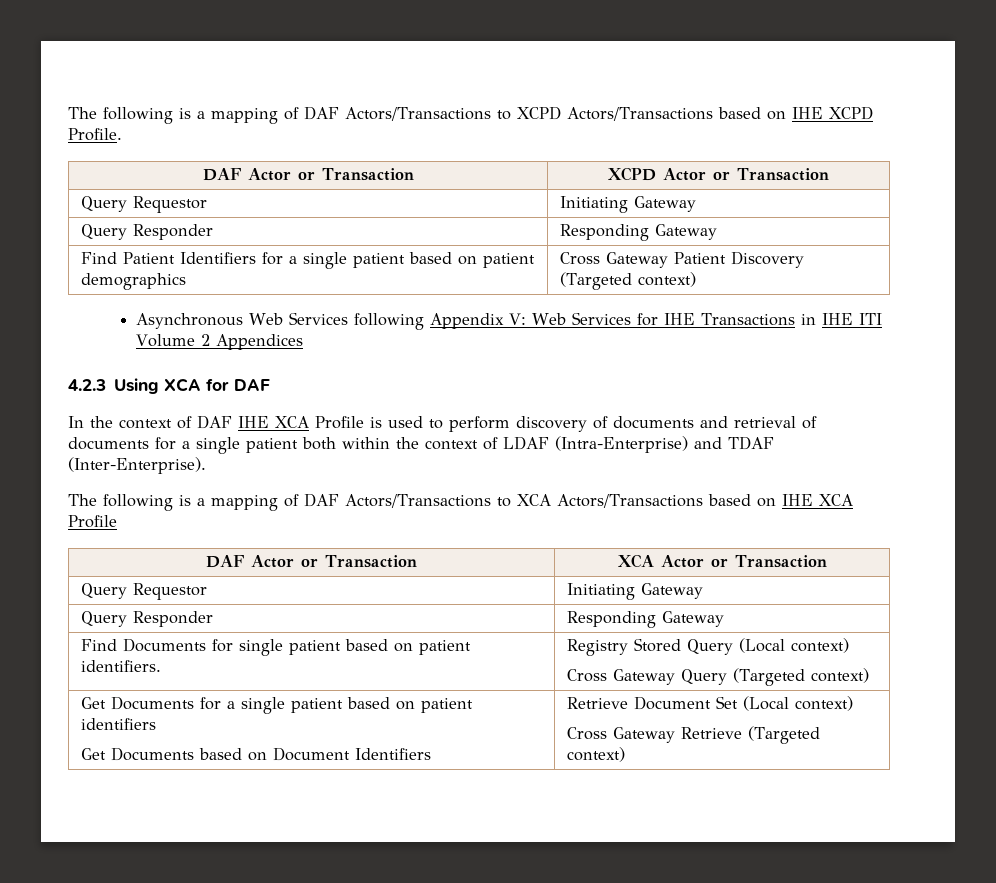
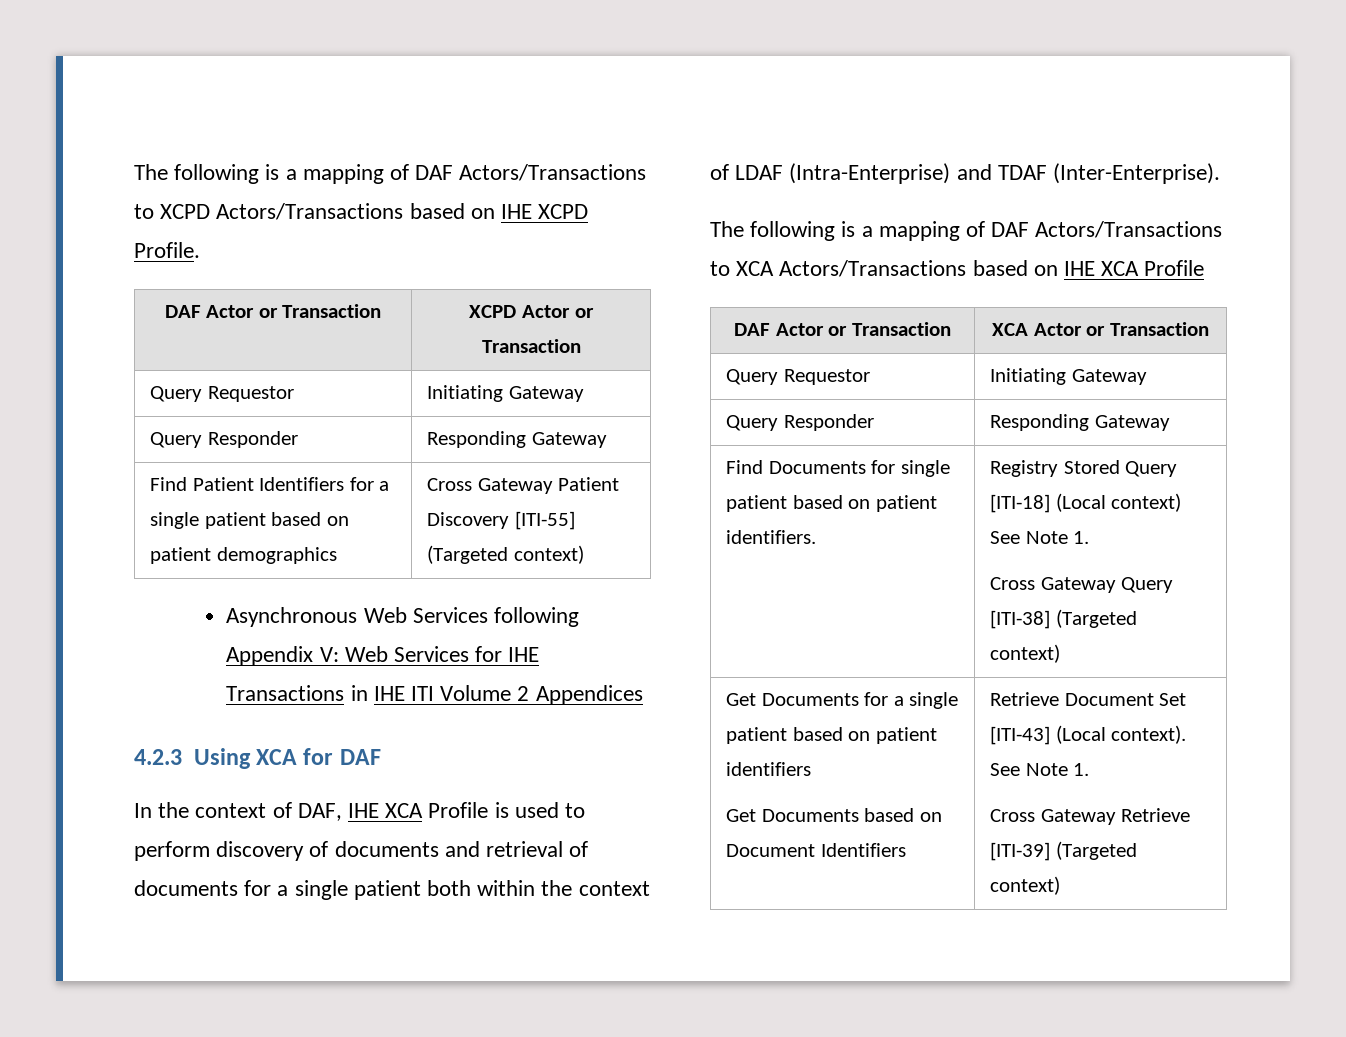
(804, 259) none -> [514,511,575,530] [ITI-55]
[197,415,232,429] DAF -> [297,803,342,821] DAF,
[738,638,849,653] (Local context) -> [990,493,1182,513] [990,531,1090,544] [ITI-18] (Local context) See Note 1.
(727, 677) none -> [990,610,1051,629] [ITI-38]
[742,696,853,711] (Local context) -> [990,725,1187,745] [990,763,1090,776] [ITI-43] (Local context). See Note 1.
(742, 733) none -> [990,842,1051,861] [ITI-39]

